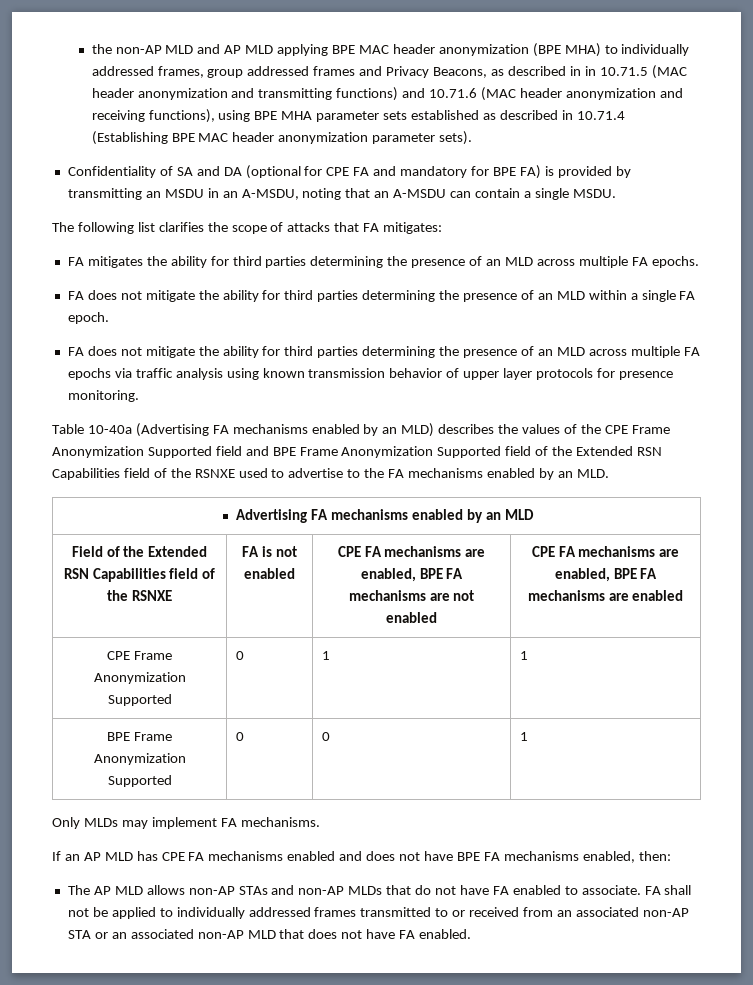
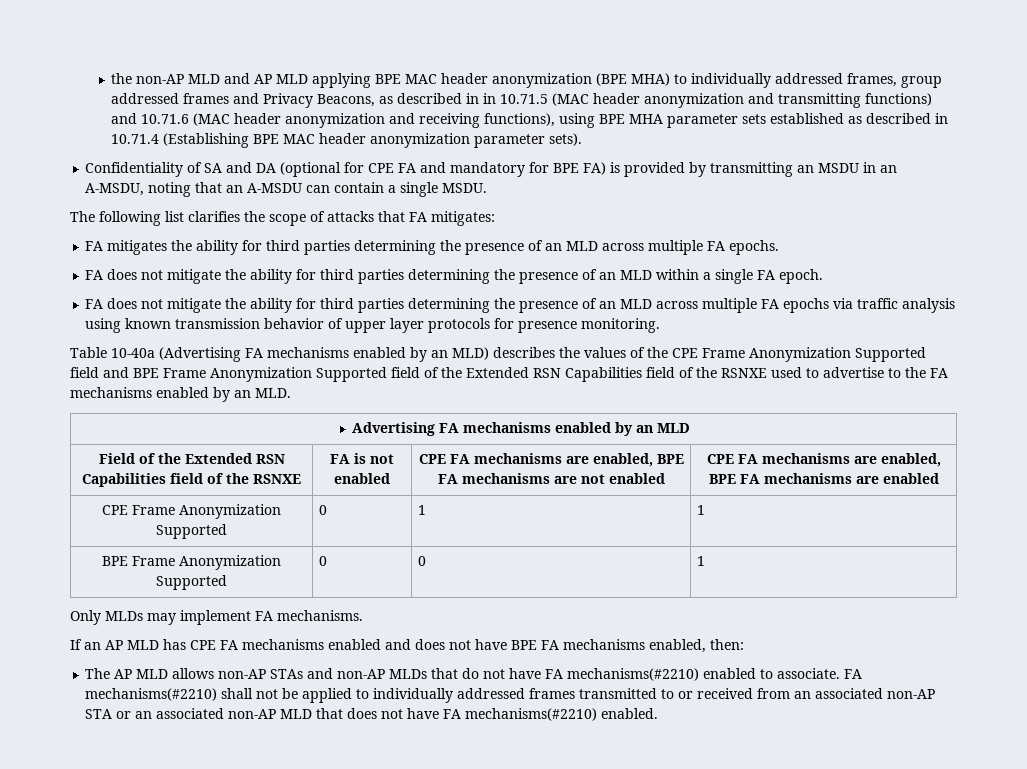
(509, 890) none -> [567,668,700,681] mechanisms(#2210)
(661, 890) none -> [85,688,218,701] mechanisms(#2210)
(416, 934) none -> [465,708,598,721] mechanisms(#2210)

